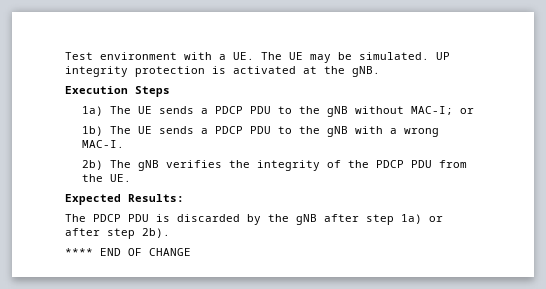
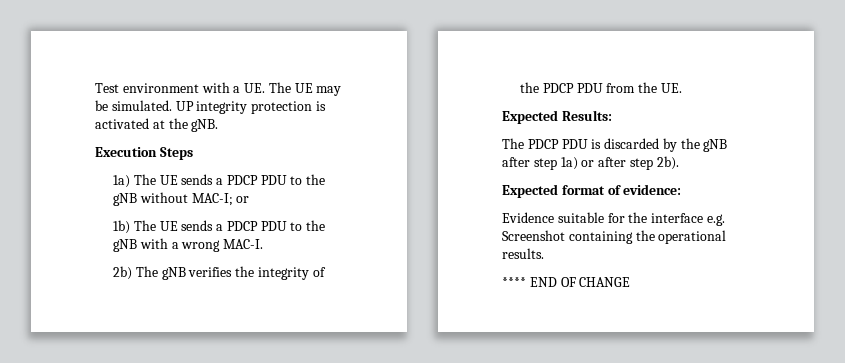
(170, 233) none -> [502,184,682,198] [502,212,725,226] [502,230,727,244] [502,248,544,259] // Expected format of evidence: // Evidence suitable for the interface e.g. Screenshot containing the operational results.

